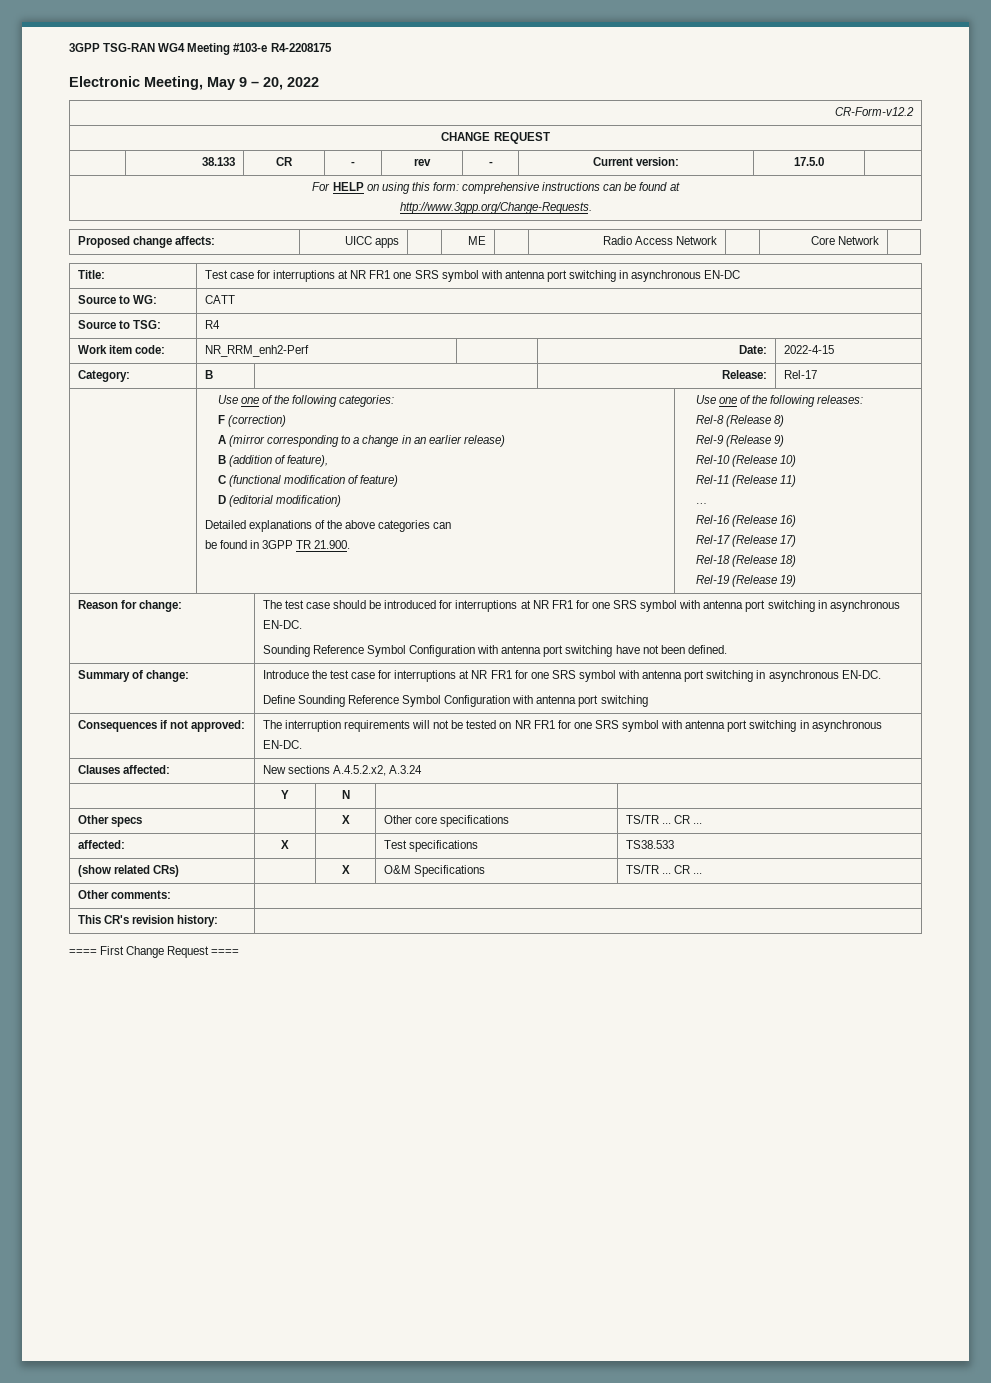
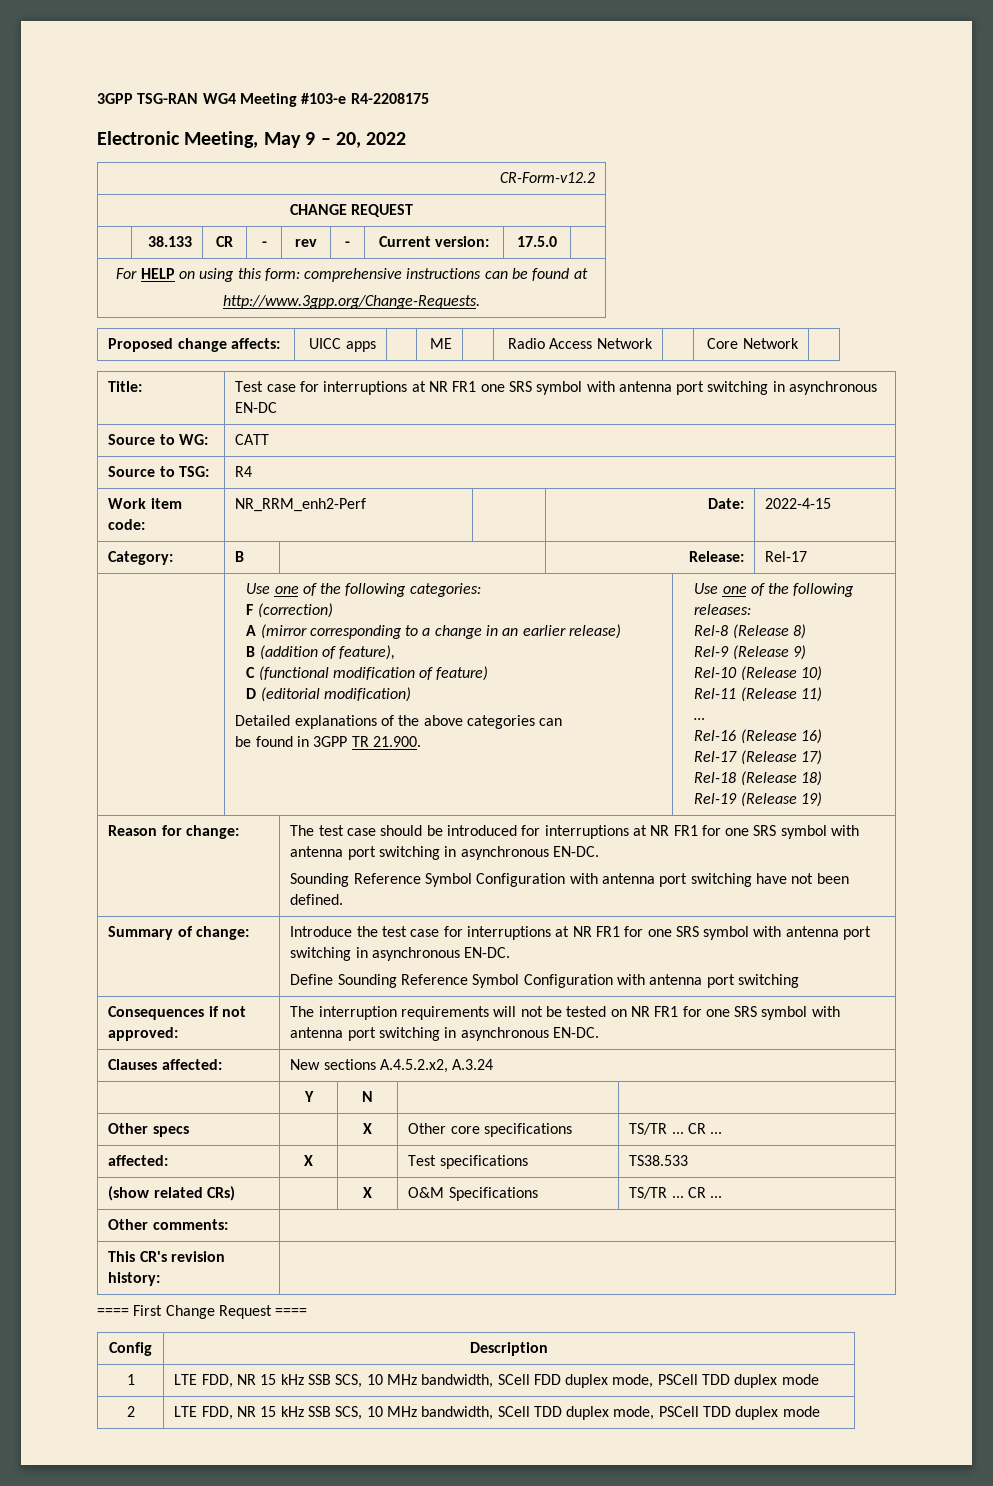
(240, 952) none -> [109,1342,152,1356] [470,1342,548,1356] [126,1374,135,1385] [174,1374,819,1388] [126,1406,135,1417] [174,1406,820,1420] // Config | Description // 1 | LTE FDD, NR 15 kHz SSB SCS, 10 MHz bandwidth, SCell FDD duplex mode, PSCell TDD duplex mode // 2 | LTE FDD, NR 15 kHz SSB SCS, 10 MHz bandwidth, SCell TDD duplex mode, PSCell TDD duplex mode

